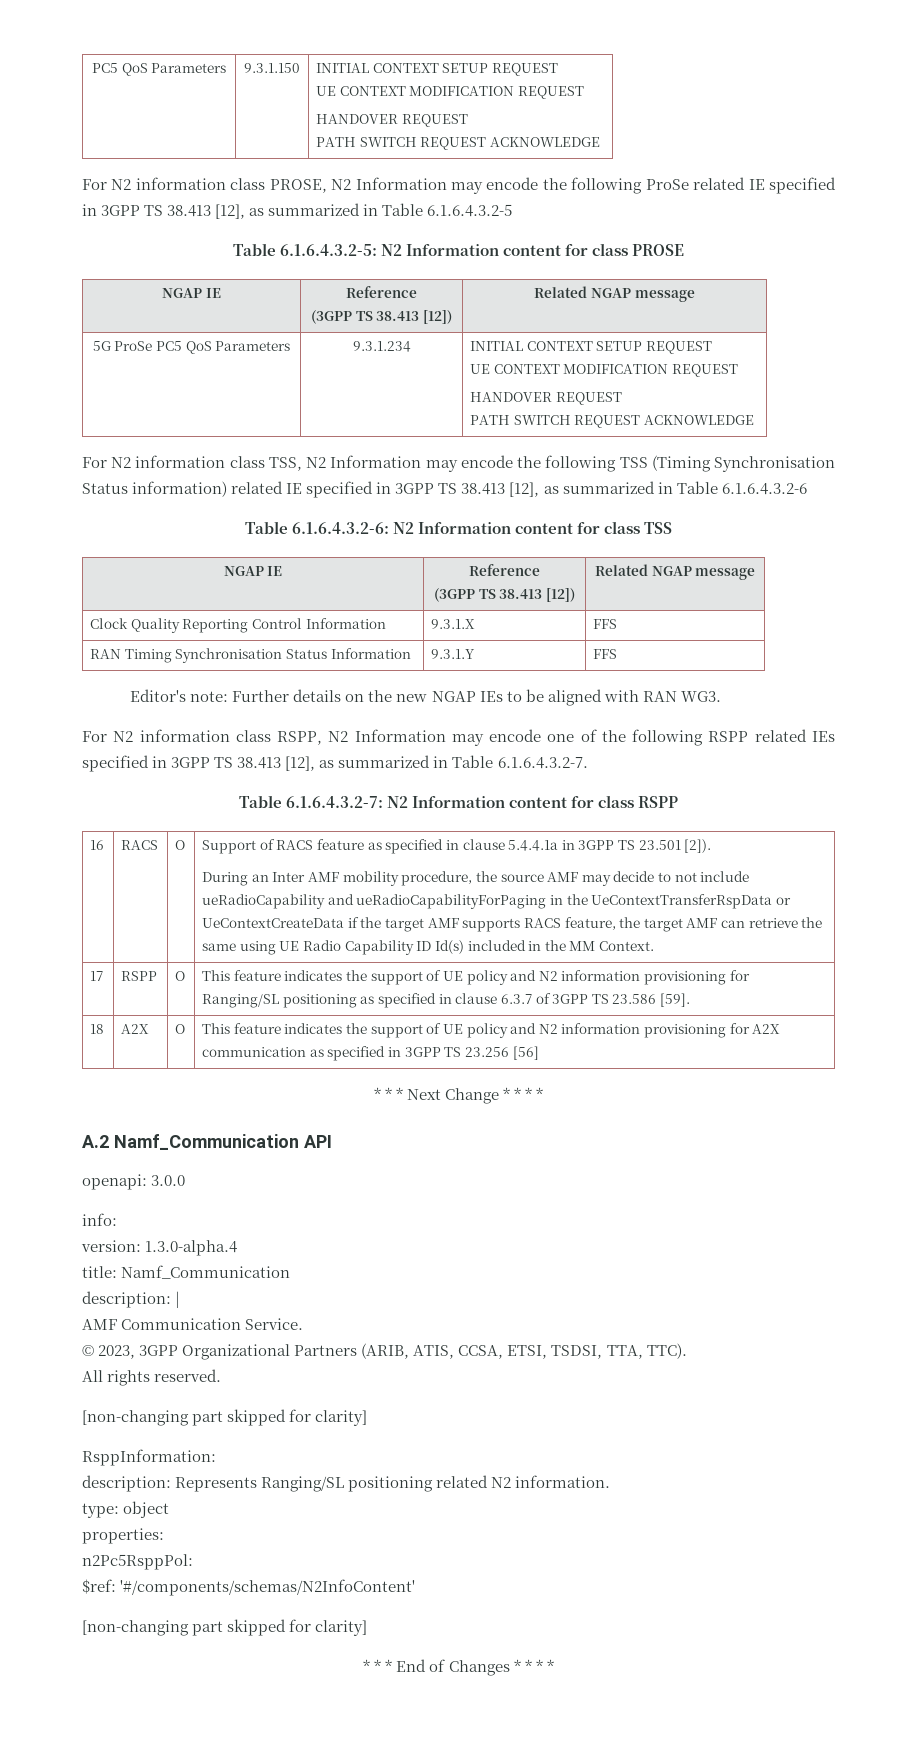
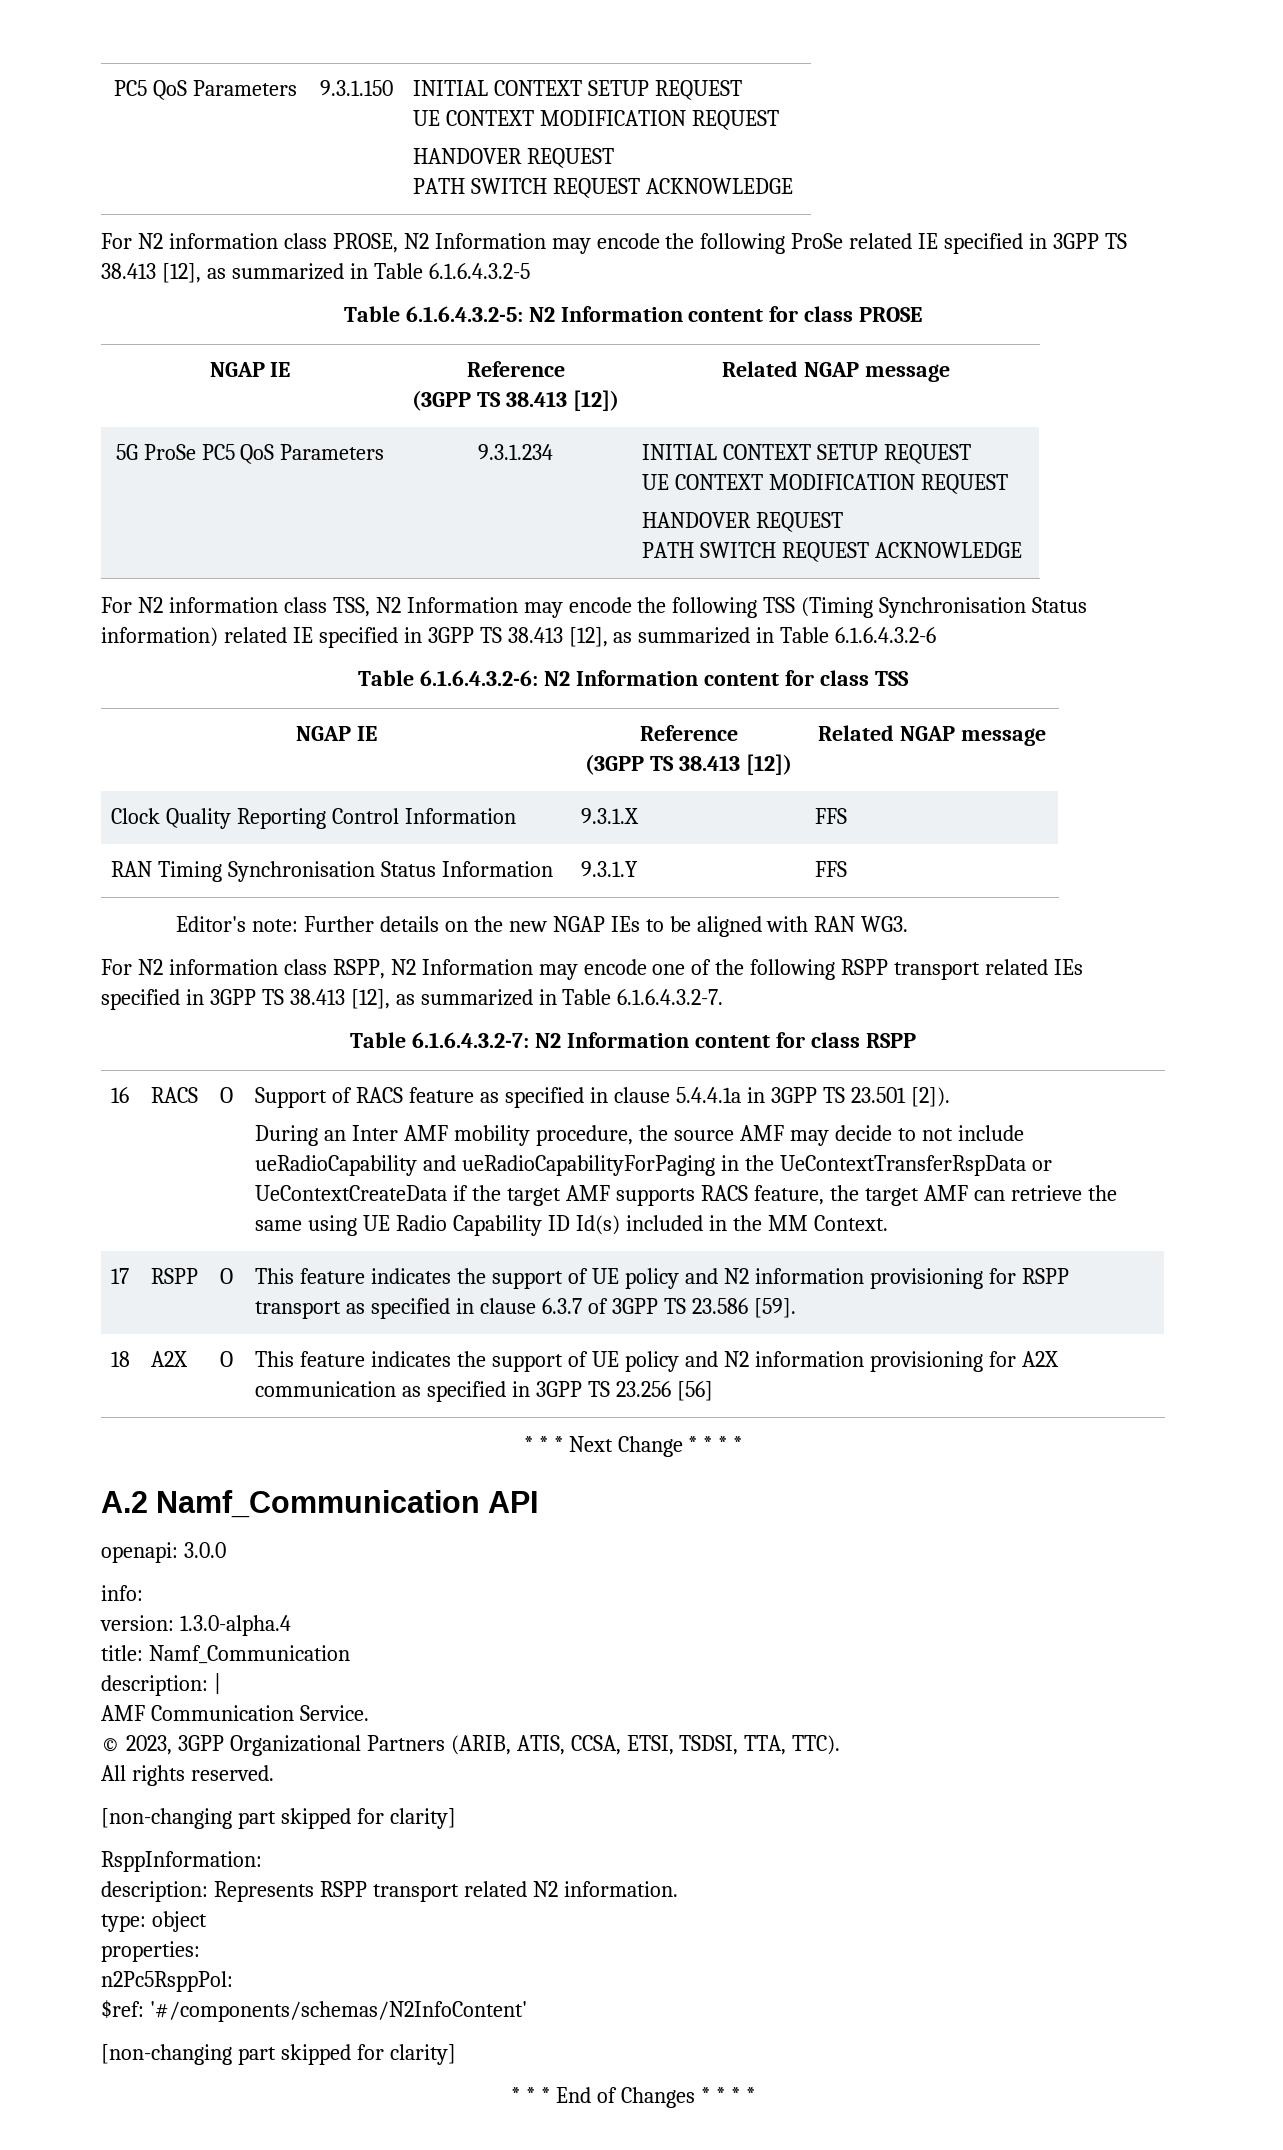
(749, 736) none -> [894,962,981,980] transport
[202,994,357,1008] Ranging/SL positioning -> [1021,1268,1069,1284] [255,1301,342,1319] RSPP transport
[261,1476,434,1492] Ranging/SL positioning -> [319,1881,459,1902] RSPP transport

